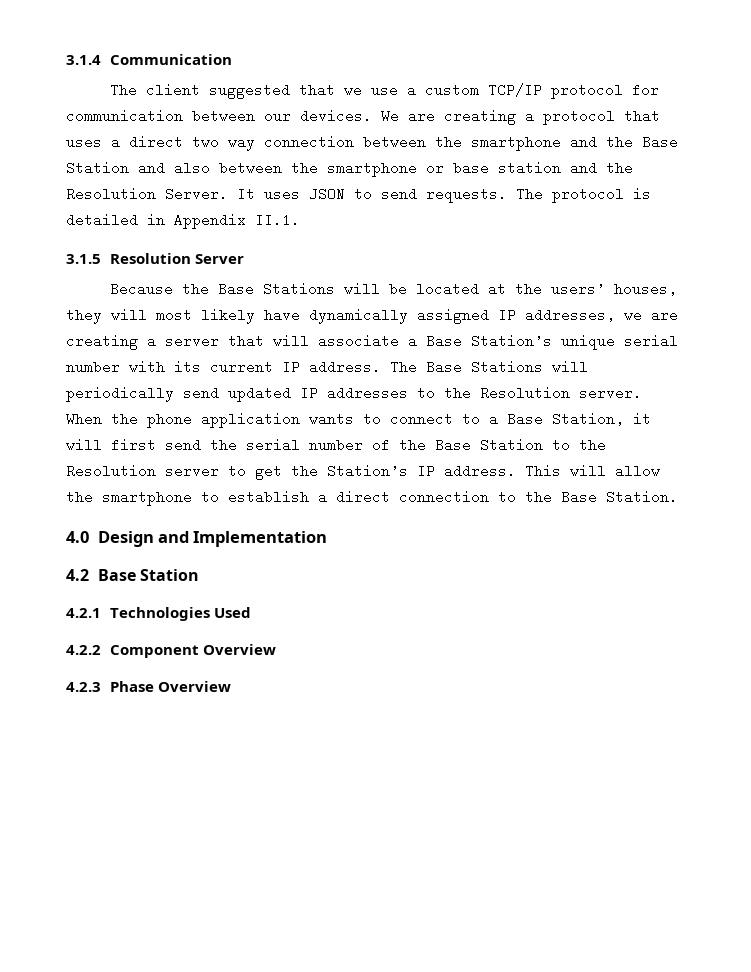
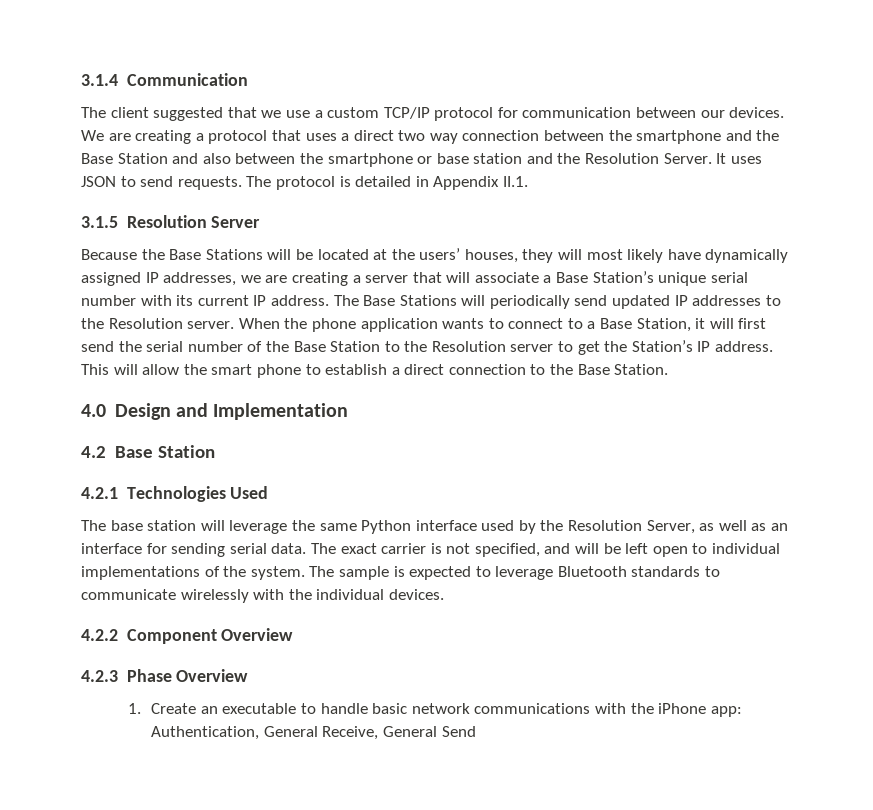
[102,490,192,506] smartphone -> [211,364,301,378] smart phone
(251, 612) none -> [81,520,789,534] [81,543,781,557] [81,566,721,580] [81,589,444,603] // The base station will leverage the same Python interface used by the Resolution Server, as well as an interface for sending serial data. The exact carrier is not specified, and will be left open to individual implementations of the system. The sample is expected to leverage Bluetooth standards to communicate wirelessly with the individual devices.
(231, 686) none -> [127,703,742,717] [151,726,476,740] // 1. Create an executable to handle basic network communications with the iPhone app: Authentication, General Receive, General Send

